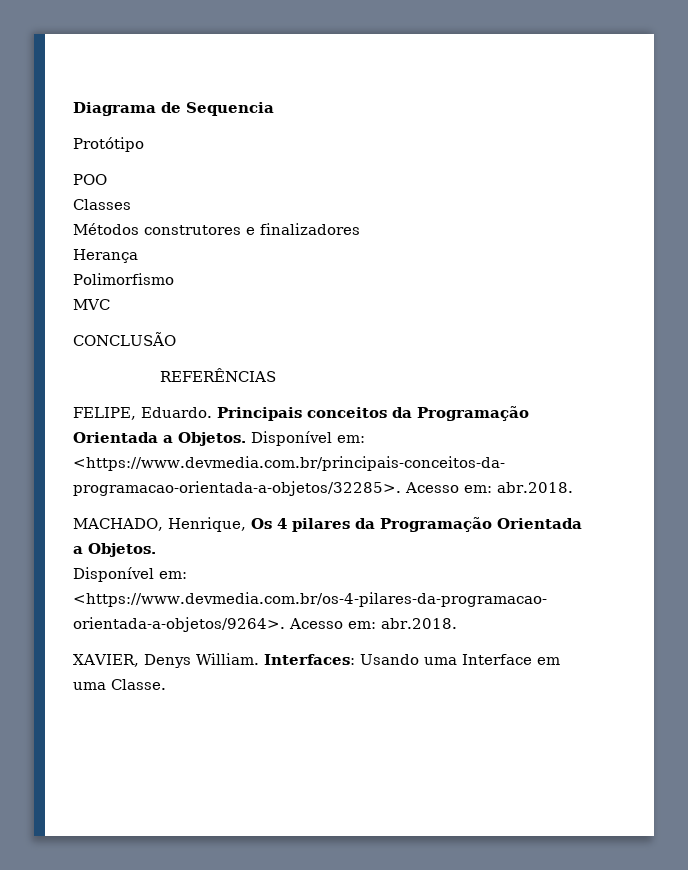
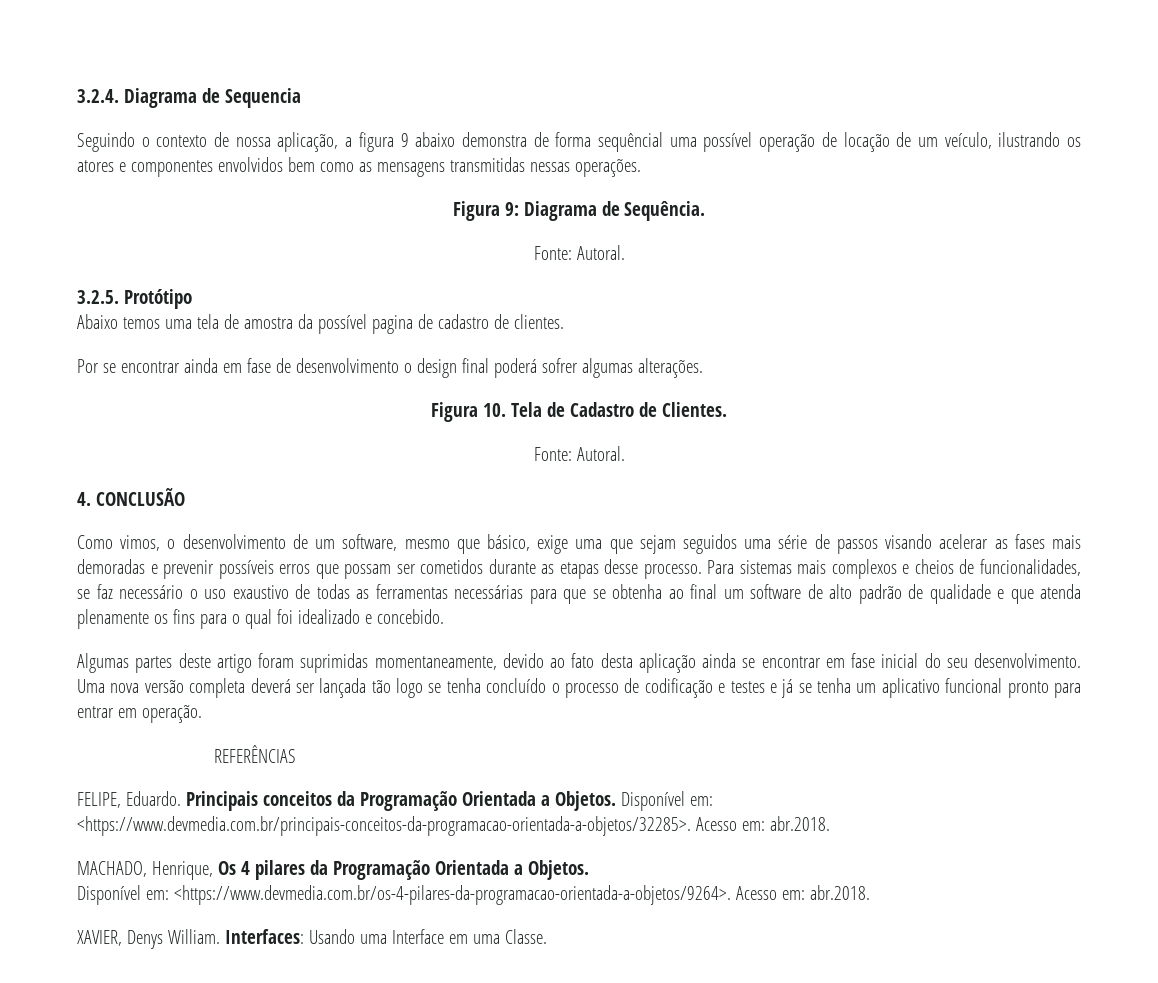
(73, 109) none -> [77,89,119,103] 3.2.4.
[73,137,144,152] [73,174,107,185] [73,199,131,210] [73,223,360,235] [73,249,138,263] [73,273,174,285] [73,299,110,310] [73,332,176,346] Protótipo // POO // Classes // Métodos construtores e finalizadores // Herança // Polimorfismo // MVC // CONCLUSÃO -> [77,132,1081,152] [77,157,641,177] [452,201,706,221] [533,245,625,260] [77,289,192,309] [77,314,564,334] [77,358,703,378] [431,402,727,422] [533,446,625,461] [77,488,185,506] [77,534,1082,554] [77,559,1081,579] [77,584,1081,604] [77,609,444,629] [77,653,1081,673] [77,678,1081,698] [77,704,202,723] Seguindo o contexto de nossa aplicação, a figura 9 abaixo demonstra de forma sequêncial uma possível operação de locação de um veículo, ilustrando os atores e componentes envolvidos bem como as mensagens transmitidas nessas operações. // Figura 9: Diagrama de Sequência. // Fonte: Autoral. // 3.2.5. Protótipo // Abaixo temos uma tela de amostra da possível pagina de cadastro de clientes. // Por se encontrar ainda em fase de desenvolvimento o design final poderá sofrer algumas alterações. // Figura 10. Tela de Cadastro de Clientes. // Fonte: Autoral. // 4. CONCLUSÃO // Como vimos, o desenvolvimento de um software, mesmo que básico, exige uma que sejam seguidos uma série de passos visando acelerar as fases mais demoradas e prevenir possíveis erros que possam ser cometidos durante as etapas desse processo. Para sistemas mais complexos e cheios de funcionalidades, se faz necessário o uso exaustivo de todas as ferramentas necessárias para que se obtenha ao final um software de alto padrão de qualidade e que atenda plenamente os fins para o qual foi idealizado e concebido. // Algumas partes deste artigo foram suprimidas momentaneamente, devido ao fato desta aplicação ainda se encontrar em fase inicial do seu desenvolvimento. Uma nova versão completa deverá ser lançada tão logo se tenha concluído o processo de codificação e testes e já se tenha um aplicativo funcional pronto para entrar em operação.

